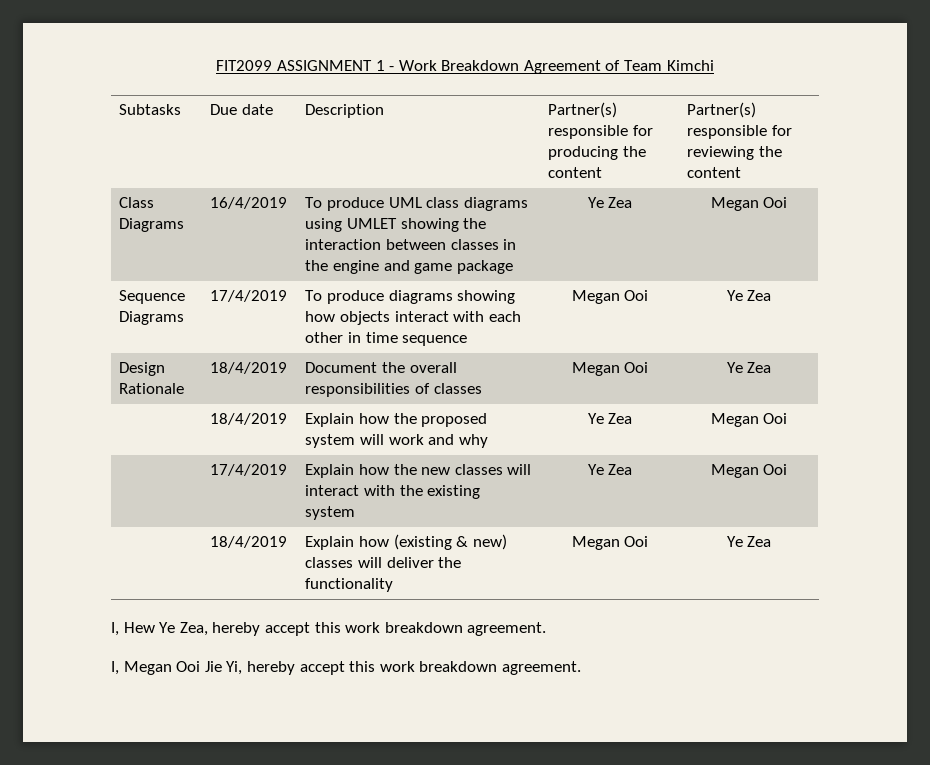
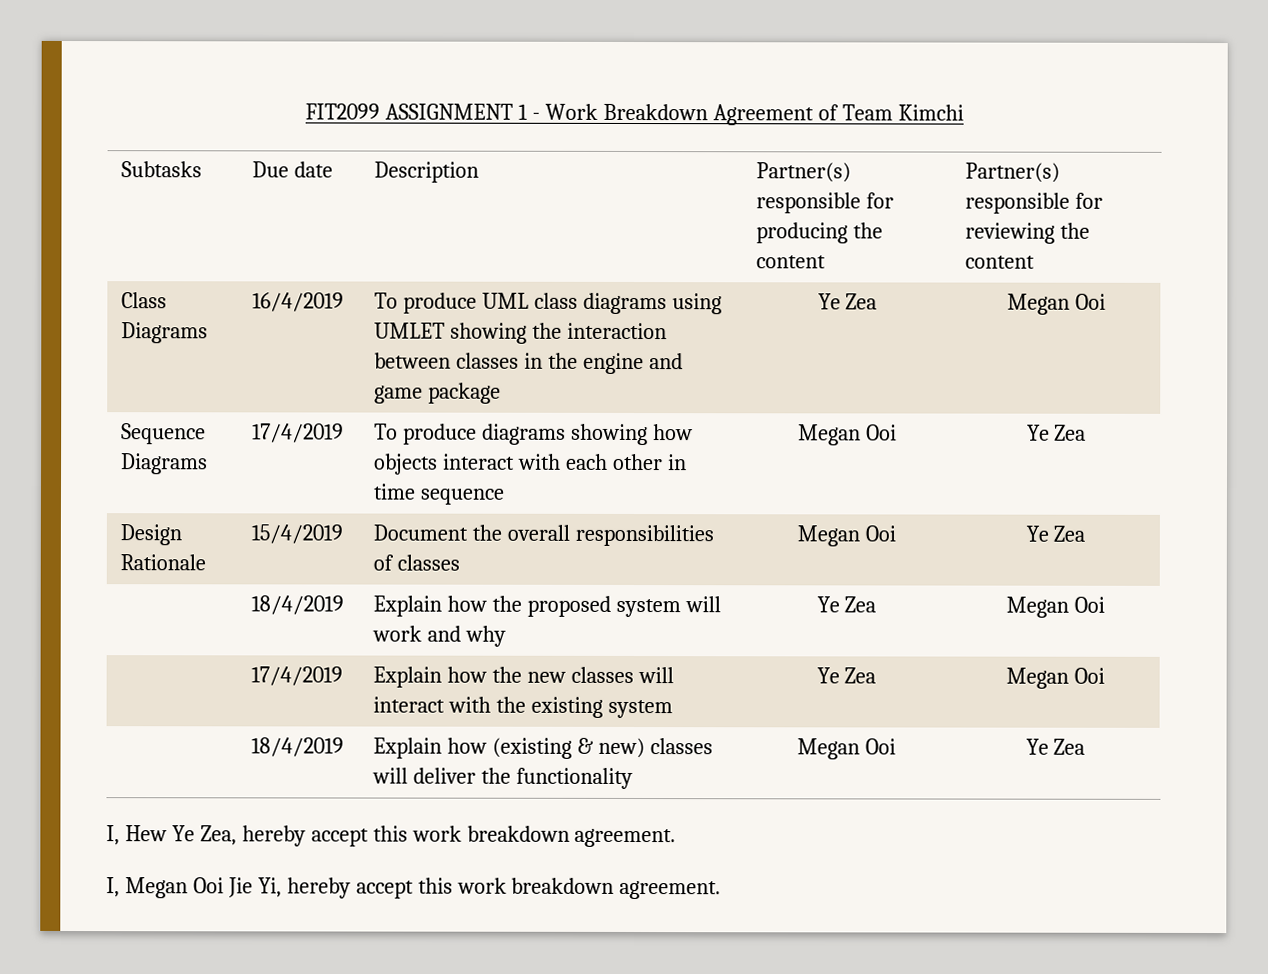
[210,362,288,374] 18/4/2019 -> [251,524,344,544] 15/4/2019

